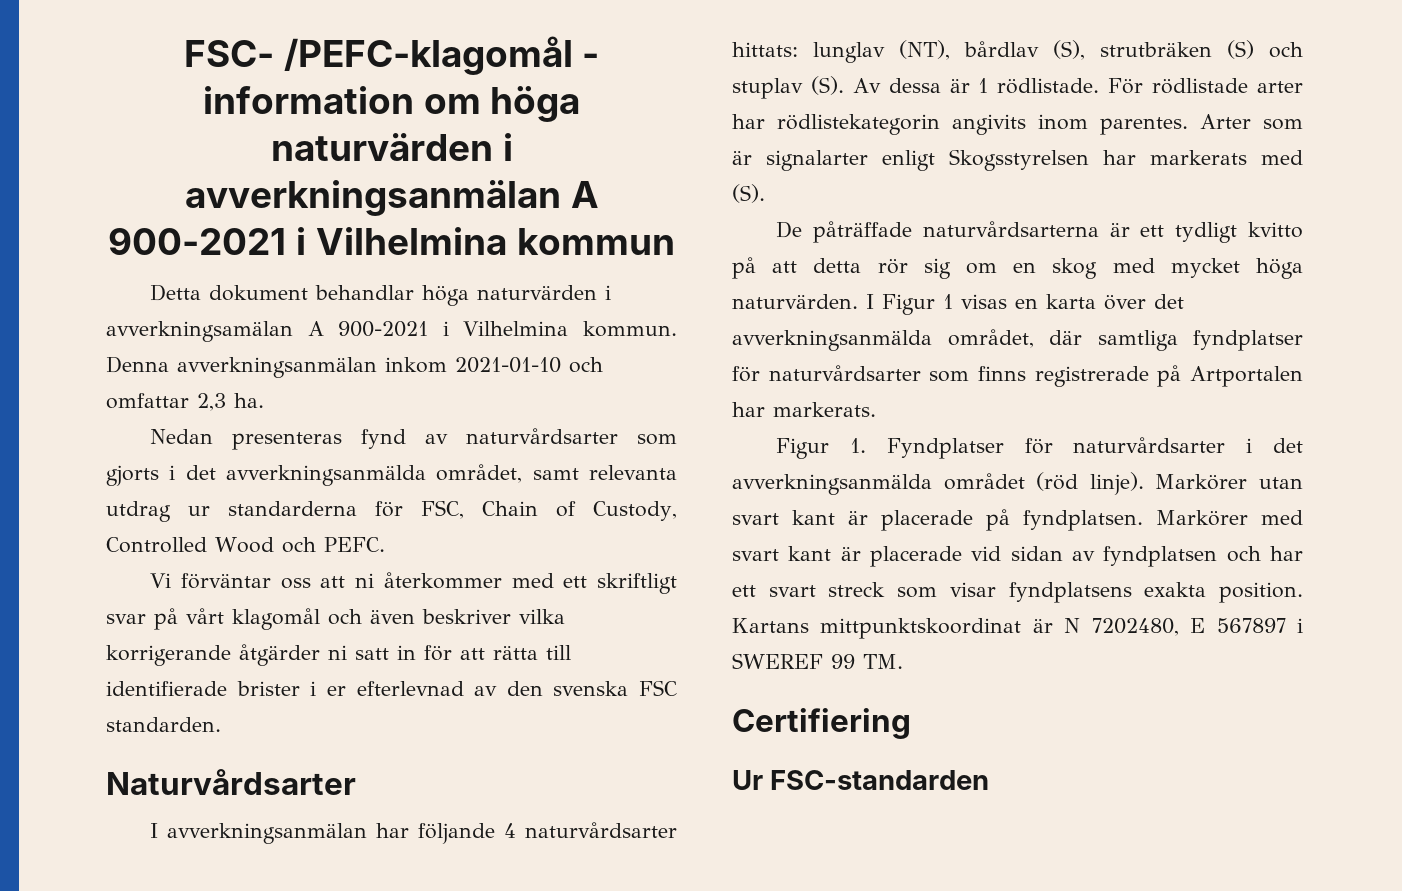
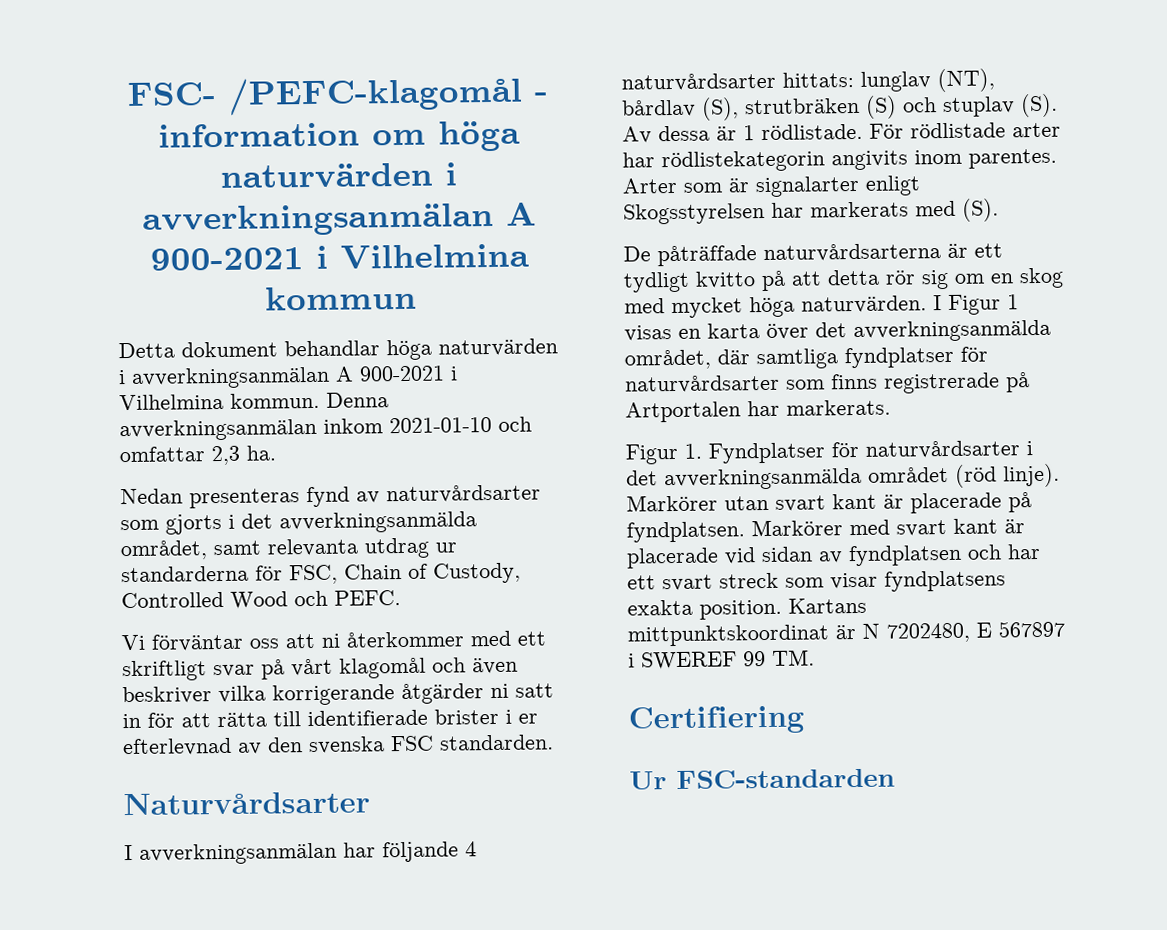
[106,321,293,342] avverkningsamälan -> [131,366,330,389] avverkningsanmälan

